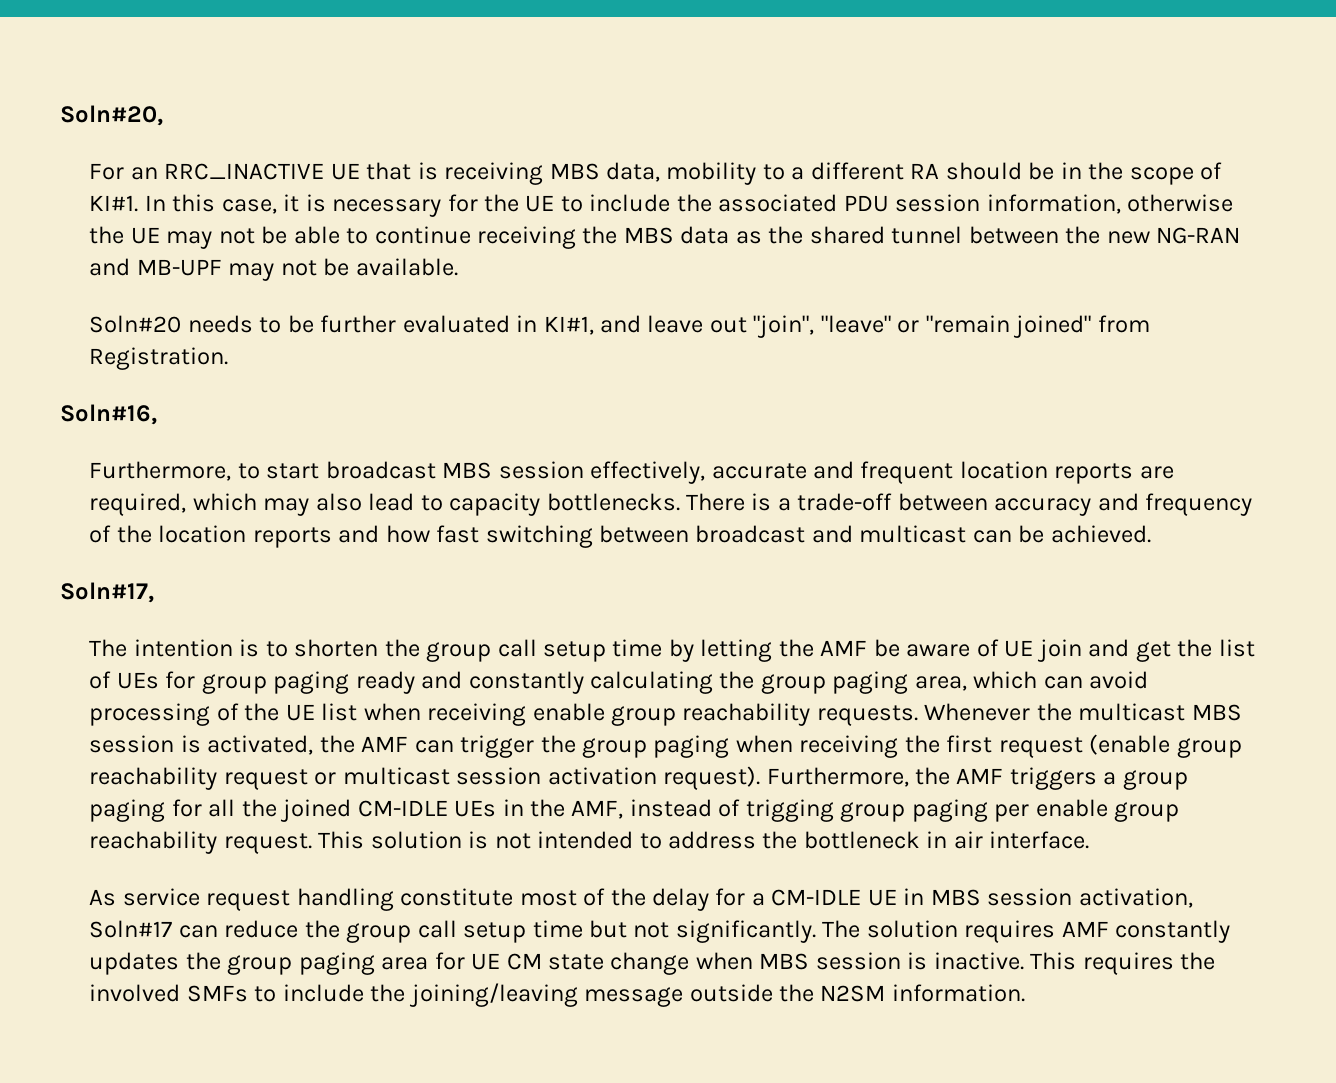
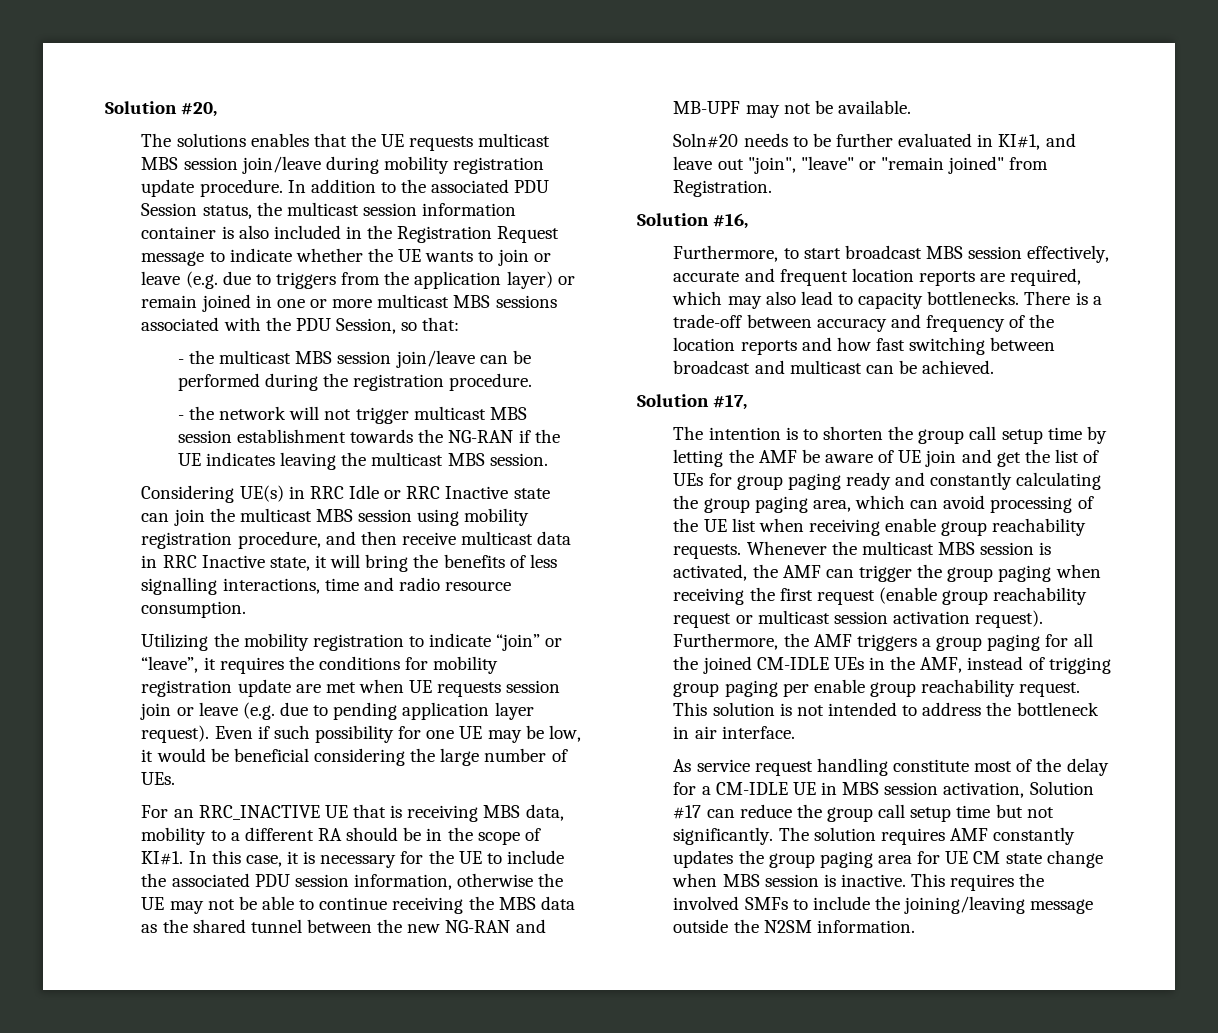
[60,105,163,126] Soln#20, -> [105,101,218,117] [141,133,551,151] [141,156,545,174] [141,179,550,197] [141,202,517,219] [141,225,560,243] [141,248,551,266] [141,271,575,289] [141,294,557,312] [141,317,460,334] [177,350,531,368] [177,373,533,391] [177,406,527,424] [177,429,560,443] [177,452,548,470] [141,485,550,503] [141,508,530,526] [141,531,572,549] [141,554,557,572] [141,577,512,595] [141,601,247,618] [141,633,563,651] [141,656,499,674] [141,679,561,697] [140,702,534,720] [141,725,581,743] [141,748,568,766] [141,772,176,785] Solution #20, // The solutions enables that the UE requests multicast MBS session join/leave during mobility registration update procedure. In addition to the associated PDU Session status, the multicast session information container is also included in the Registration Request message to indicate whether the UE wants to join or leave (e.g. due to triggers from the application layer) or remain joined in one or more multicast MBS sessions associated with the PDU Session, so that: // - the multicast MBS session join/leave can be performed during the registration procedure. // - the network will not trigger multicast MBS session establishment towards the NG-RAN if the UE indicates leaving the multicast MBS session. // Considering UE(s) in RRC Idle or RRC Inactive state can join the multicast MBS session using mobility registration procedure, and then receive multicast data in RRC Inactive state, it will bring the benefits of less signalling interactions, time and radio resource consumption. // Utilizing the mobility registration to indicate “join” or “leave”, it requires the conditions for mobility registration update are met when UE requests session join or leave (e.g. due to pending application layer request). Even if such possibility for one UE may be low, it would be beneficial considering the large number of UEs.
[60,404,157,425] Soln#16, -> [637,213,749,229] Solution #16,
[60,582,154,603] Soln#17, -> [637,394,748,410] Solution #17,
[89,920,173,938] Soln#17 -> [1029,781,1094,795] [673,805,702,819] Solution #17

